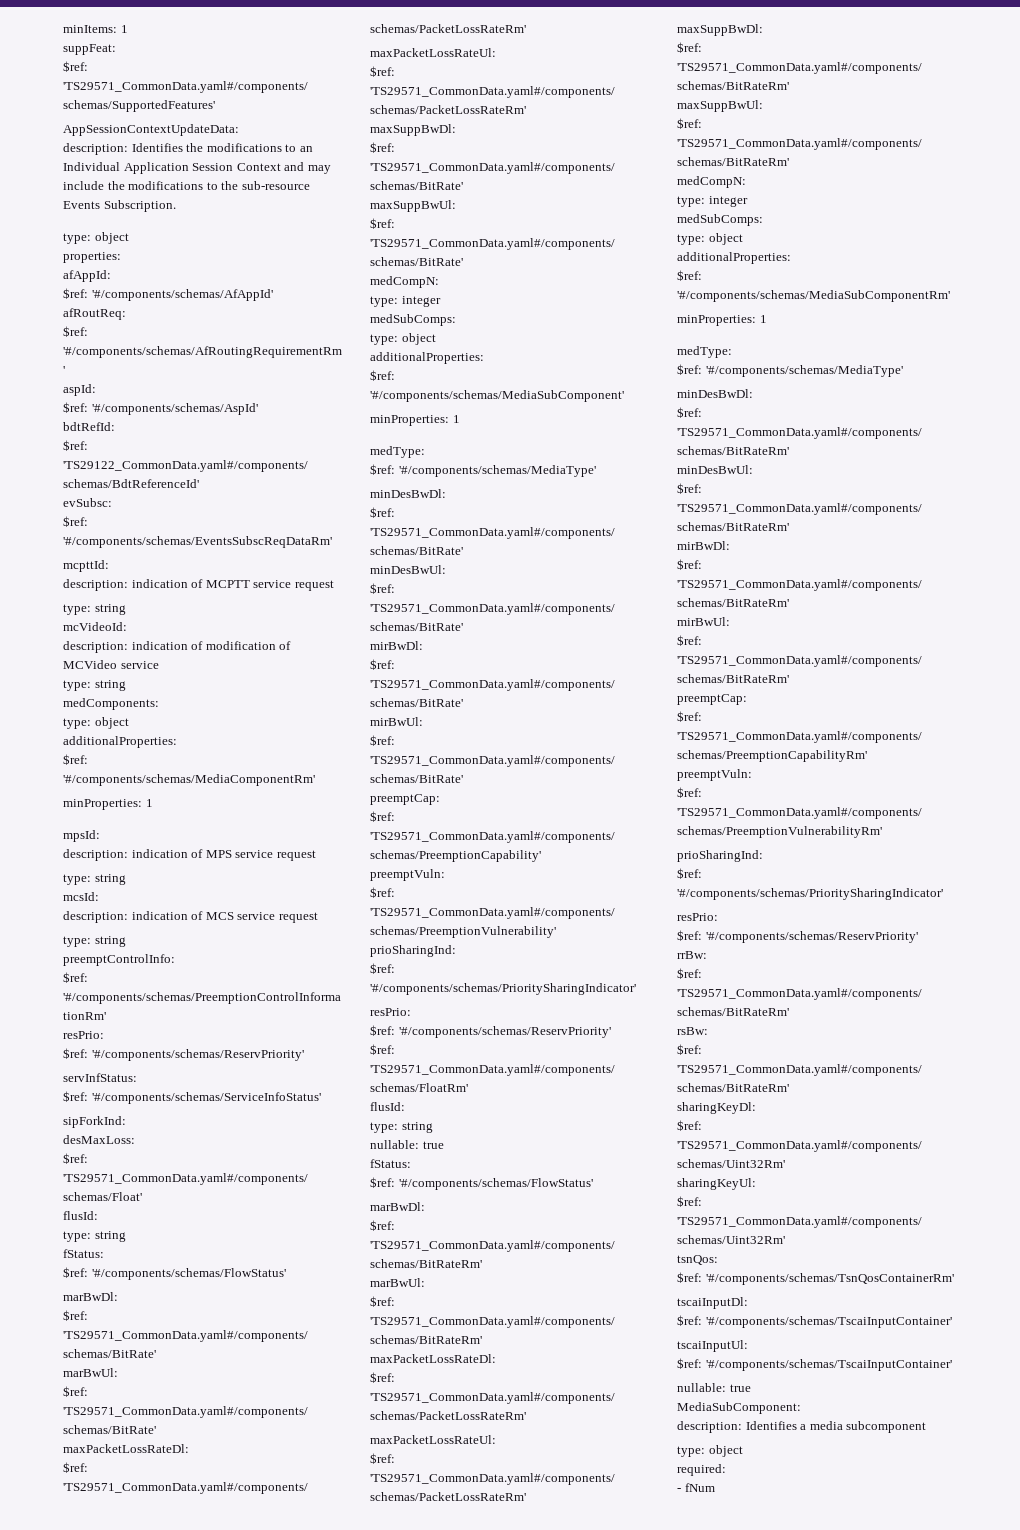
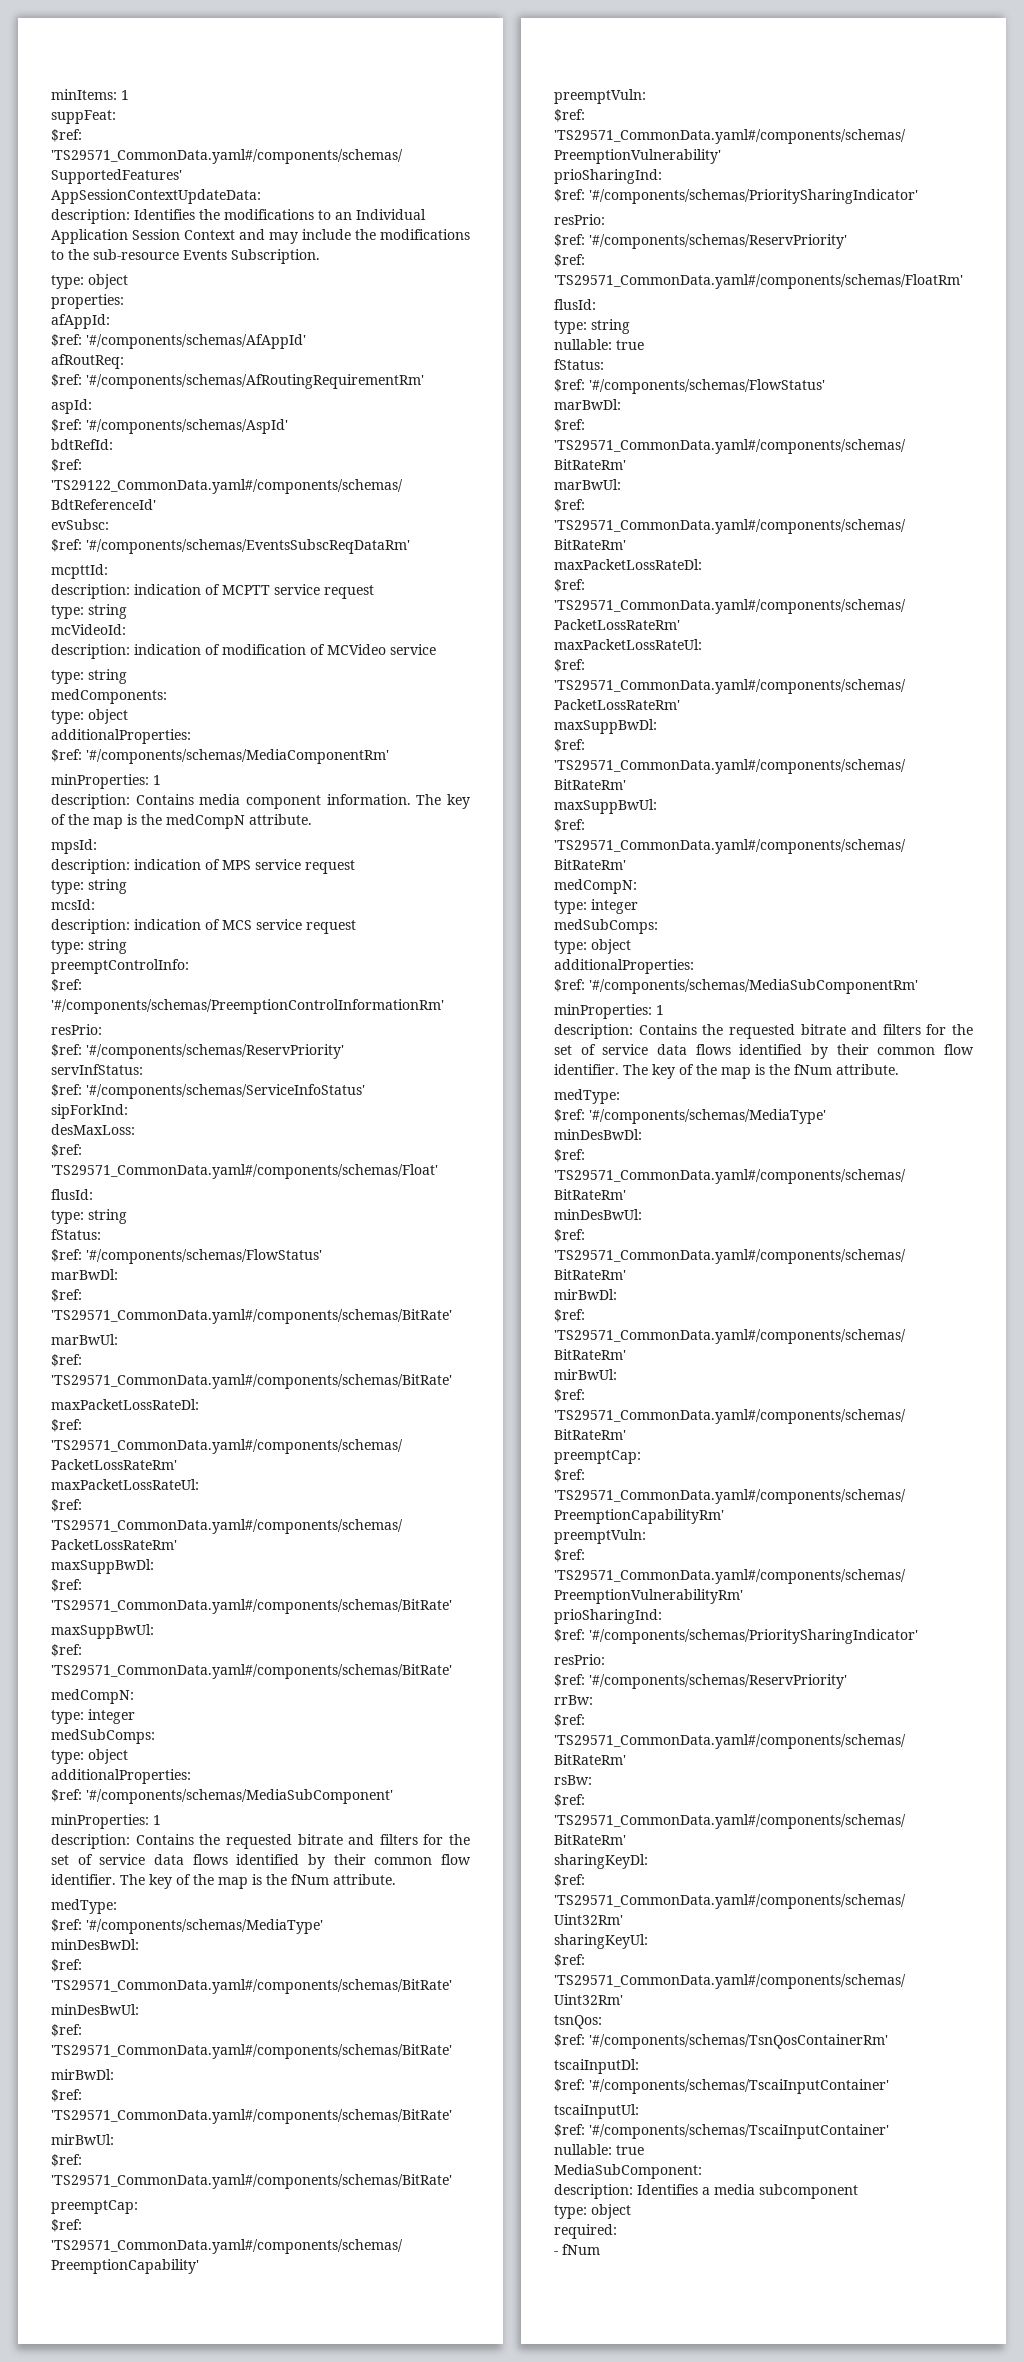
(153, 803) none -> [51,794,471,809] [51,814,312,829] // description: Contains media component information. The key of the map is the medCompN attribute.
(460, 419) none -> [51,1834,470,1849] [51,1854,472,1869] [51,1874,396,1889] // description: Contains the requested bitrate and filters for the set of service data flows identified by their common flow identifier. The key of the map is the fNum attribute.
(767, 319) none -> [554,1024,973,1039] [554,1044,974,1059] [554,1064,899,1079] // description: Contains the requested bitrate and filters for the set of service data flows identified by their common flow identifier. The key of the map is the fNum attribute.

